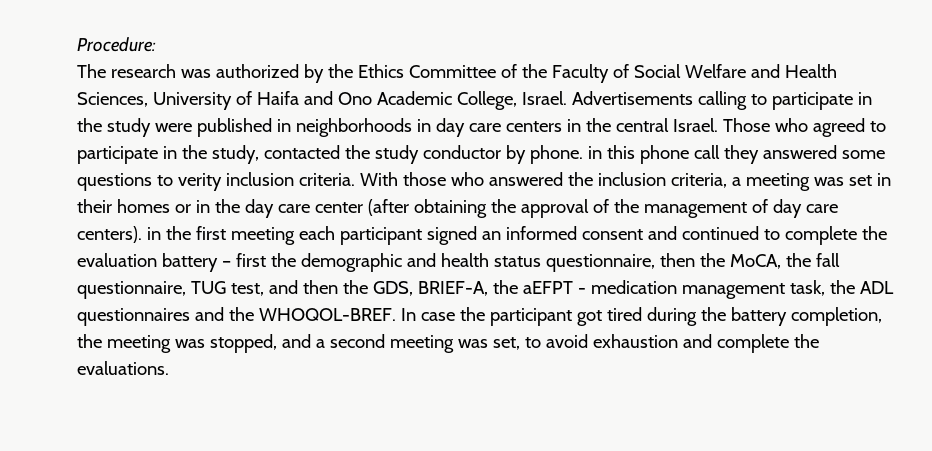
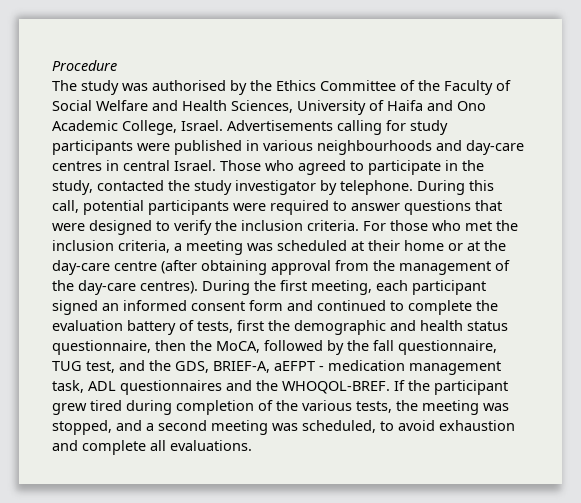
[77,37,156,52] Procedure: -> [52,60,117,71] Procedure
[110,64,299,78] research was authorized -> [81,80,226,95] study was authorised
[750,92,872,110] [77,118,611,137] to participate in the study were published in neighborhoods in day care centers in the -> [386,120,448,135] [52,140,524,155] [52,160,119,171] for study participants were published in various neighbourhoods and day-care centres in
[422,145,885,164] [77,173,222,191] conductor by phone. in this phone call they answered some questions to verity -> [235,180,494,195] [52,200,502,215] [52,220,237,235] investigator by telephone. During this call, potential participants were required to answer questions that were designed to verify the
[359,172,398,186] With -> [363,221,386,231] For
[488,172,563,186] answered -> [465,221,492,231] met
[848,173,891,186] [77,199,838,218] [77,226,161,243] set in their homes or in the day care center (after obtaining the approval of the management of day care centers). in -> [277,240,506,251] [52,260,510,275] [52,280,250,295] scheduled at their home or at the day-care centre (after obtaining approval from the management of the day-care centres). During
[230,227,295,245] meeting -> [311,280,372,295] meeting,
(643, 234) none -> [249,300,283,311] form
[221,261,231,267] – -> [179,320,233,333] of tests,
(781, 261) none -> [264,340,344,355] followed by
[302,280,338,294] then -> (145, 365) none
[492,280,518,294] the -> (270, 367) none
[829,280,855,294] the -> (84, 386) none
[400,308,455,321] In case -> [394,380,405,391] If
[576,310,602,326] got -> [52,403,87,415] grew
[700,307,882,326] the battery completion, -> [176,400,392,415] completion of the various tests,
[492,337,520,350] set, -> [302,420,376,433] scheduled,
[793,334,819,348] the -> [150,440,166,451] all

